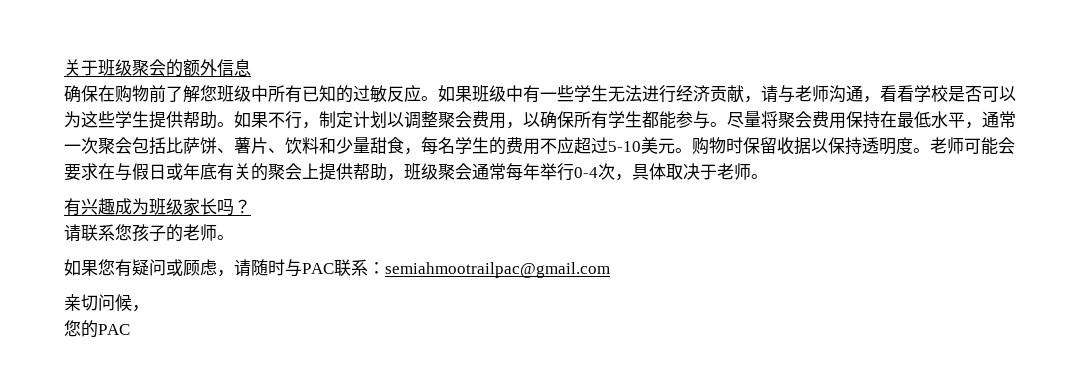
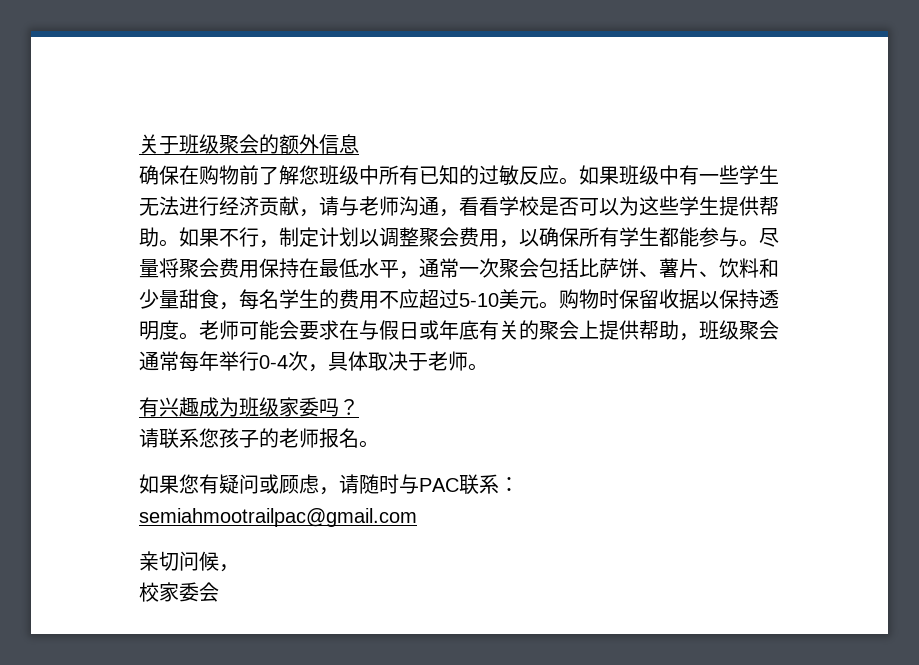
[200,198,217,215] 长 -> [299,397,319,417] 委
(217, 232) none -> [319,428,359,448] 报名
[64,320,130,338] 您的PAC -> [139,582,219,602] 校家委会

